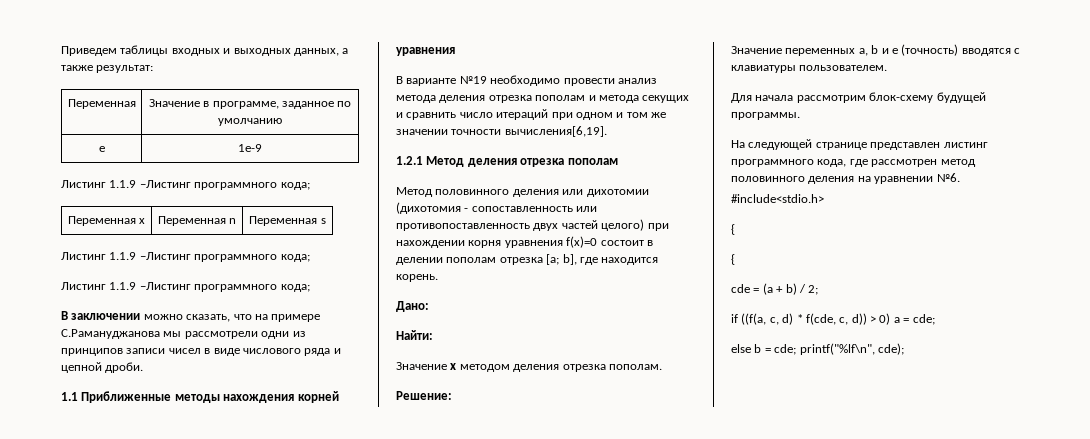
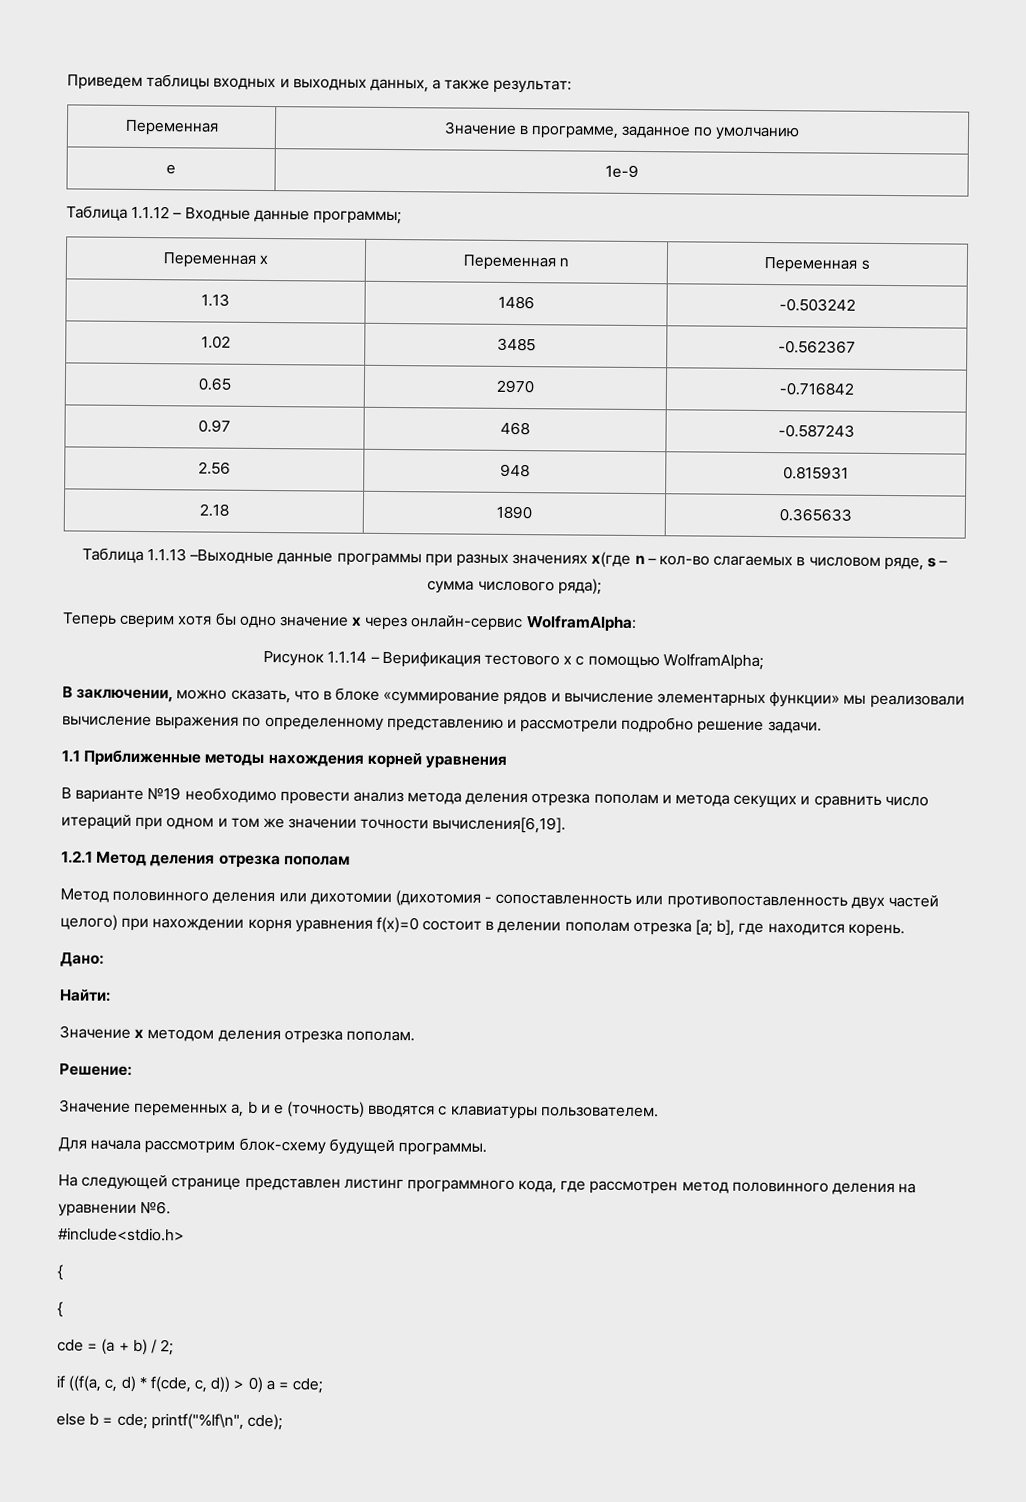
[61,180,310,190] Листинг 1.1.9 –Листинг программного кода; -> [66,205,402,225] Таблица 1.1.12 – Входные данные программы;
[61,252,310,262] [61,282,310,292] [61,311,141,320] // Листинг 1.1.9 –Листинг программного кода; // Листинг 1.1.9 –Листинг программного кода; // В заключении -> [201,293,230,307] [497,295,535,310] [778,298,856,312] [200,335,231,349] [496,337,536,352] [778,340,856,354] [198,377,231,391] [496,379,534,394] [778,382,854,396] [198,419,231,433] [500,421,530,436] [777,424,855,438] [198,461,231,475] [500,463,530,478] [783,466,849,480] [198,503,229,517] [496,505,532,520] [778,508,852,522] [81,547,949,571] [427,578,602,595] [62,612,637,632] [263,650,764,671] [62,686,174,703] // 1.13 | 1486 | -0.503242 // 1.02 | 3485 | -0.562367 // 0.65 | 2970 | -0.716842 // 0.97 | 468 | -0.587243 // 2.56 | 948 | 0.815931 // 2.18 | 1890 | 0.365633 // Таблица 1.1.13 –Выходные данные программы при разных значениях x(где n – кол-во слагаемых в числовом ряде, s – сумма числового ряда); // Теперь сверим хотя бы одно значение x через онлайн-сервис WolframAlpha: // Рисунок 1.1.14 – Верификация тестового x с помощью WolframAlpha; // В заключении,
[254,314,321,322] [61,329,306,339] [61,348,341,356] [61,362,144,373] на примере С.Рамануджанова мы рассмотрели одни из принципов записи чисел в виде числового ряда и цепной дроби. -> [322,687,965,709] [62,715,822,735] в блоке «суммирование рядов и вычисление элементарных функции» мы реализовали вычисление выражения по определенному представлению и рассмотрели подробно решение задачи.

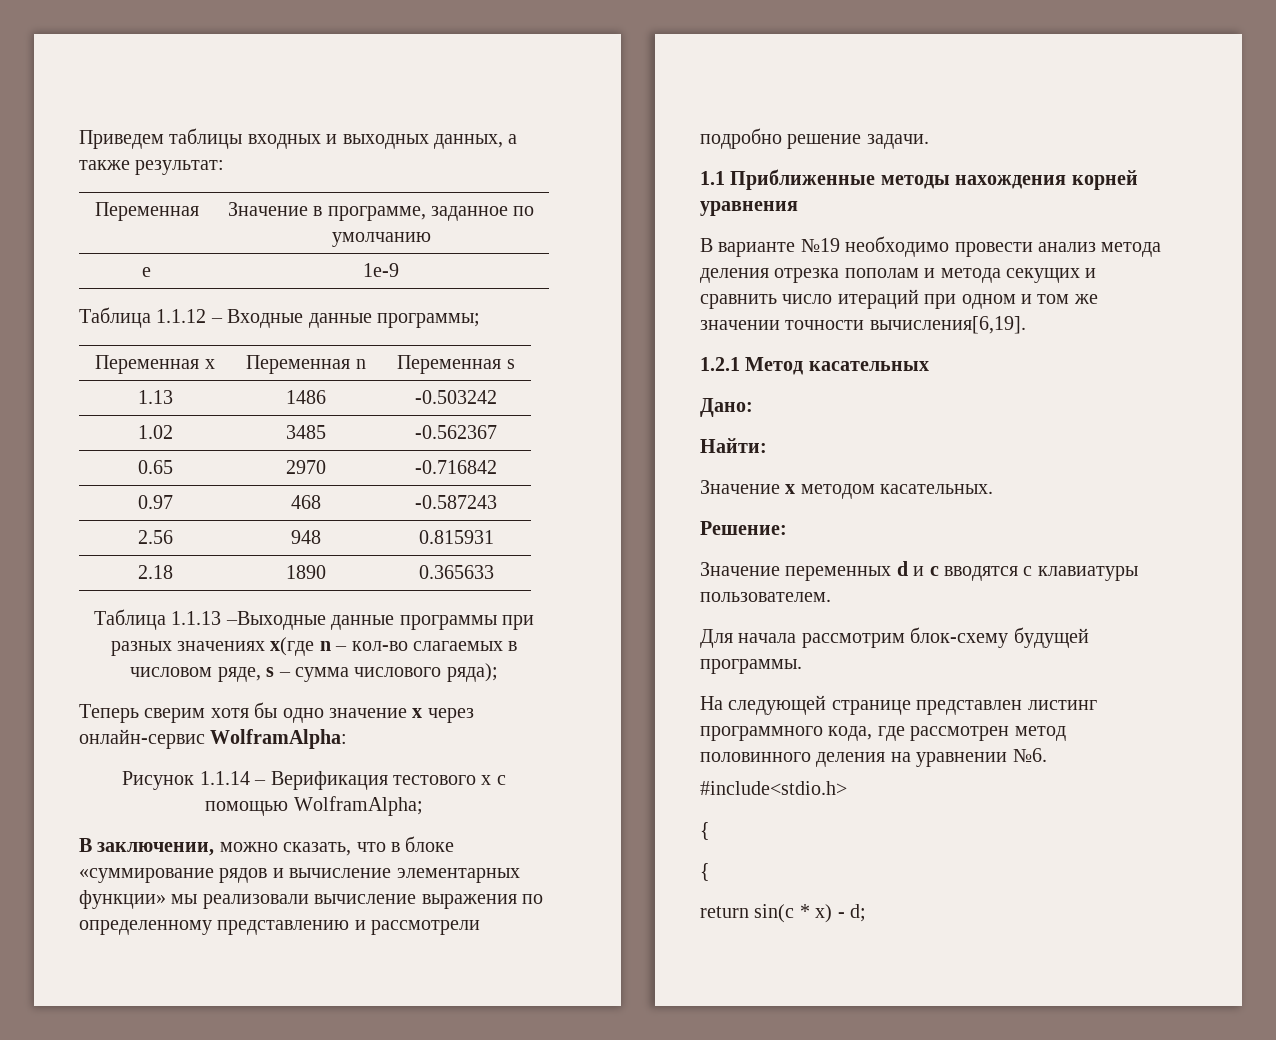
[150,854,350,869] [60,888,940,910] [60,914,905,938] деления отрезка пополам // Метод половинного деления или дихотомии (дихотомия - сопоставленность или противопоставленность двух частей целого) при нахождении корня уравнения f(x)=0 состоит в делении пополам отрезка [a; b], где находится корень. -> [808,361,929,371] касательных
[217,1029,415,1044] деления отрезка пополам. -> [880,484,994,494] касательных.
[231,1101,366,1118] a, b и e (точность) -> [896,561,939,576] d и c
[57,1338,175,1356] [56,1375,324,1394] [56,1413,283,1431] cde = (a + b) / 2; // if ((f(a, c, d) * f(cde, c, d)) > 0) a = cde; // else b = cde; printf("%lf\n", cde); -> [700,904,866,923] return sin(c * x) - d;

